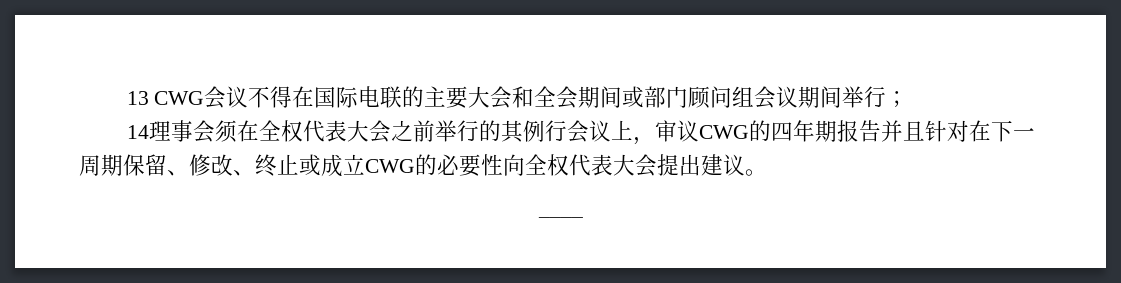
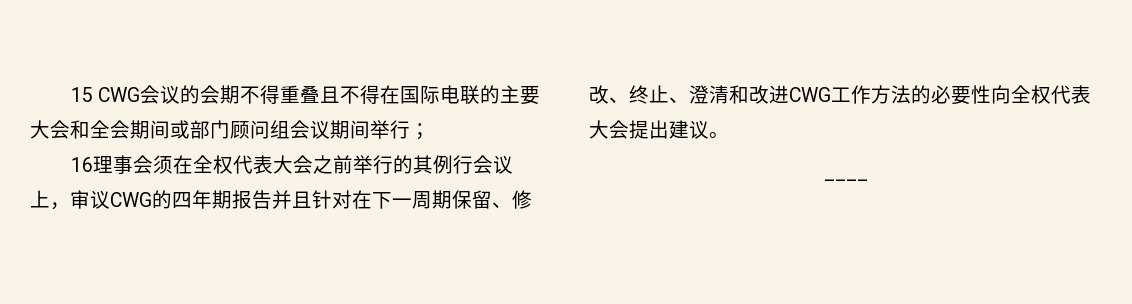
[126,91,149,105] 13 -> [71,87,94,102] 15
(249, 97) none -> [180,85,341,104] 的会期不得重叠且
[126,125,149,139] 14 -> [71,157,94,172] 16
[299,154,415,177] 或成立CWG -> [669,85,911,104] 、澄清和改进CWG工作方法

